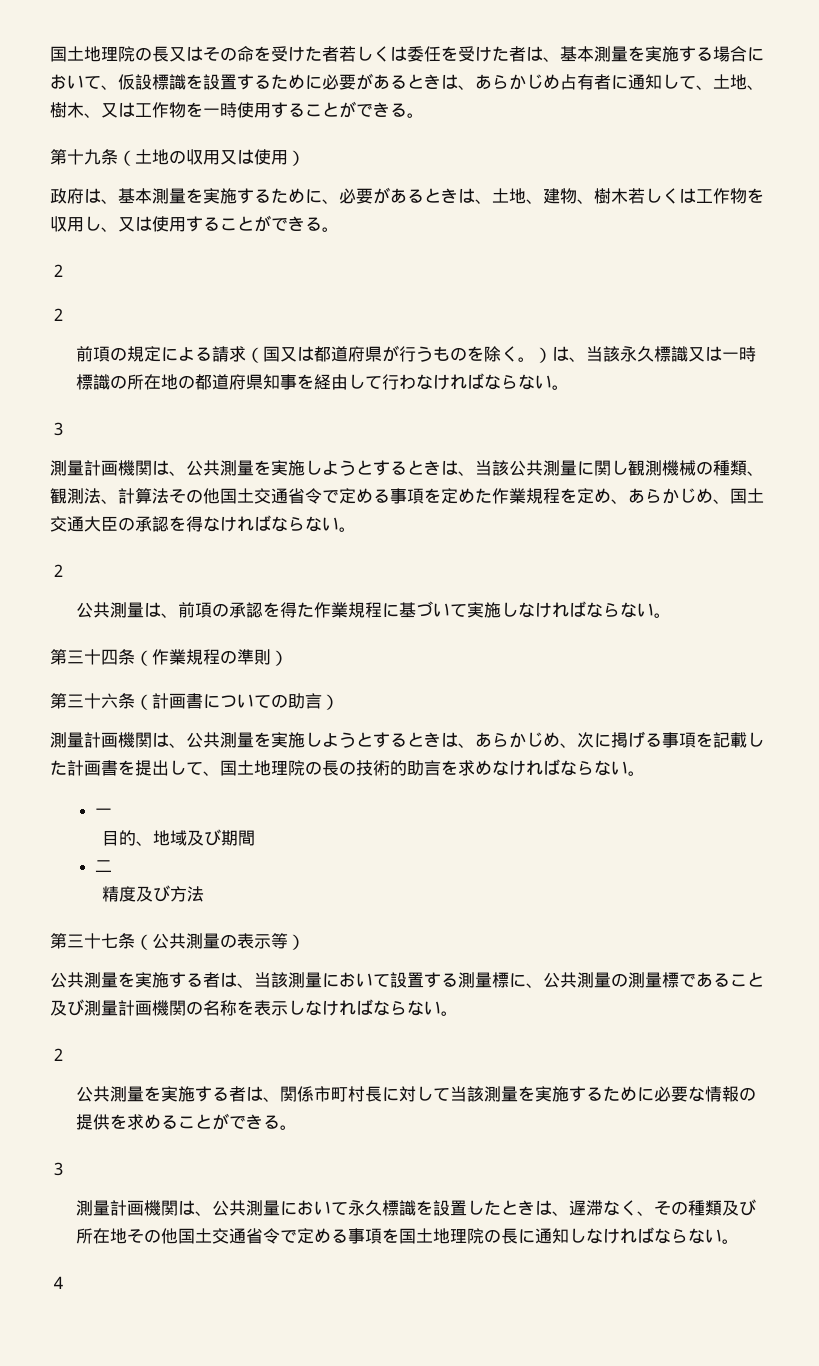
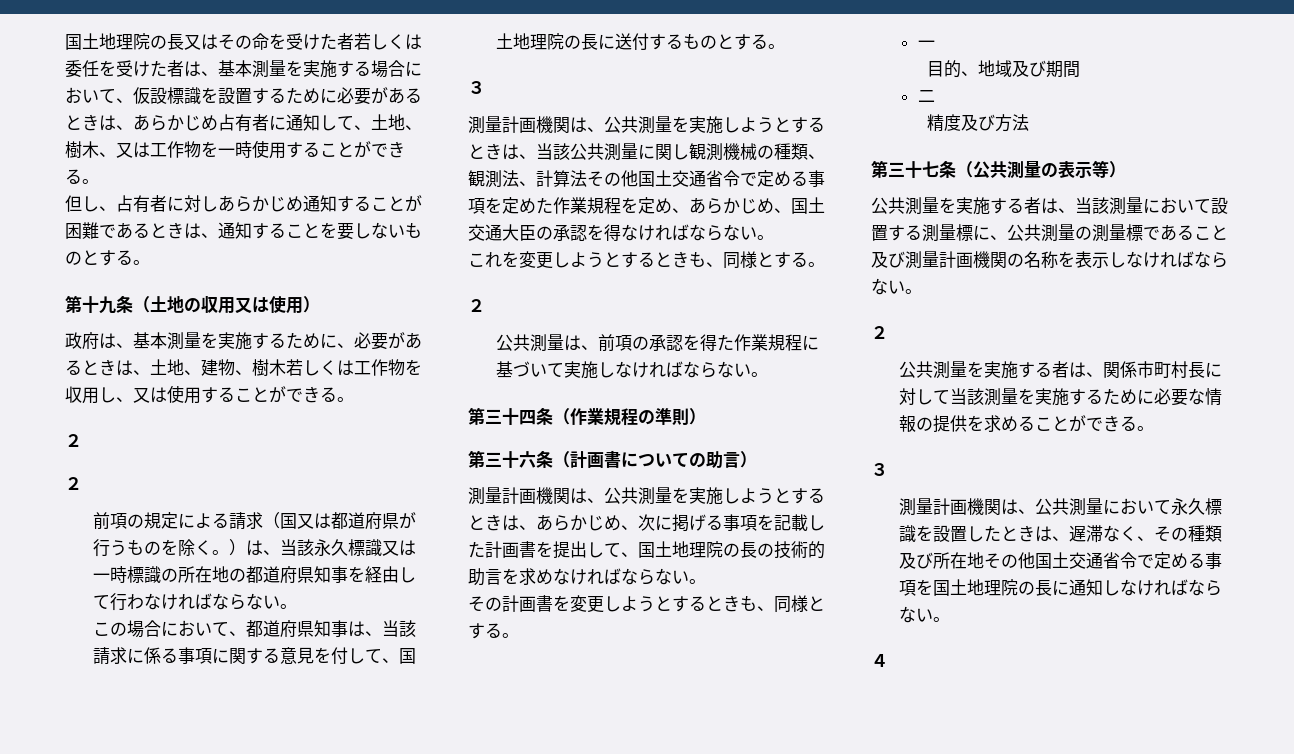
(424, 115) none -> [65,195,422,213] [65,222,422,240] [65,250,150,266] // 但し、占有者に対しあらかじめ通知することが困難であるときは、通知することを要しないものとする。
(570, 387) none -> [92,620,416,638] [92,647,416,665] [495,33,785,51] // この場合において、都道府県知事は、当該請求に係る事項に関する意見を付して、国土地理院の長に送付するものとする。
(356, 529) none -> [468,251,825,269] // これを変更しようとするときも、同様とする。
(645, 773) none -> [468,595,825,613] [468,623,519,639] // その計画書を変更しようとするときも、同様とする。

